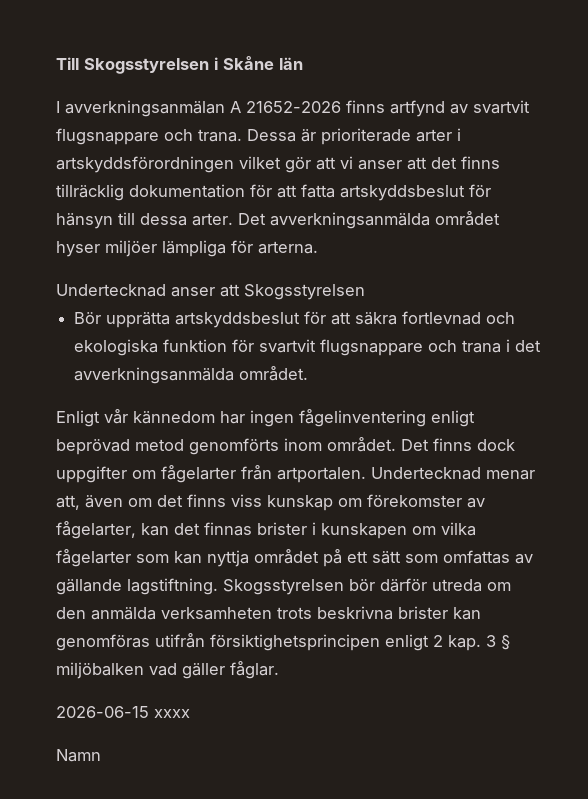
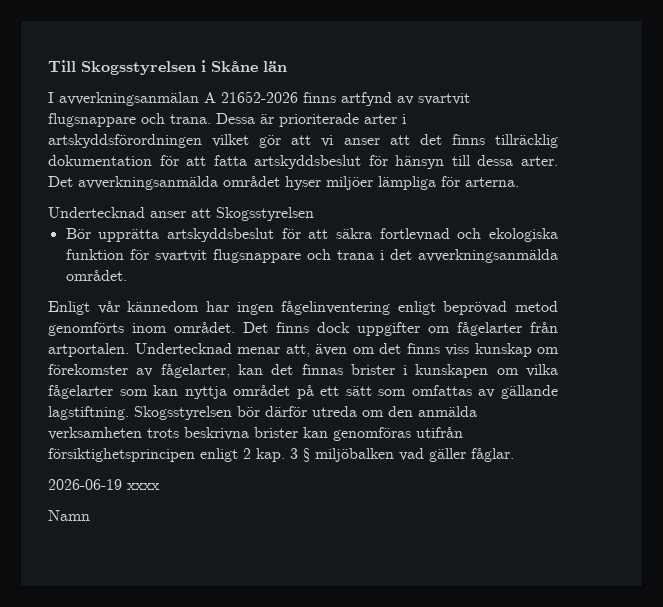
[56,706,149,718] 2026-06-15 -> [48,479,122,490] 2026-06-19

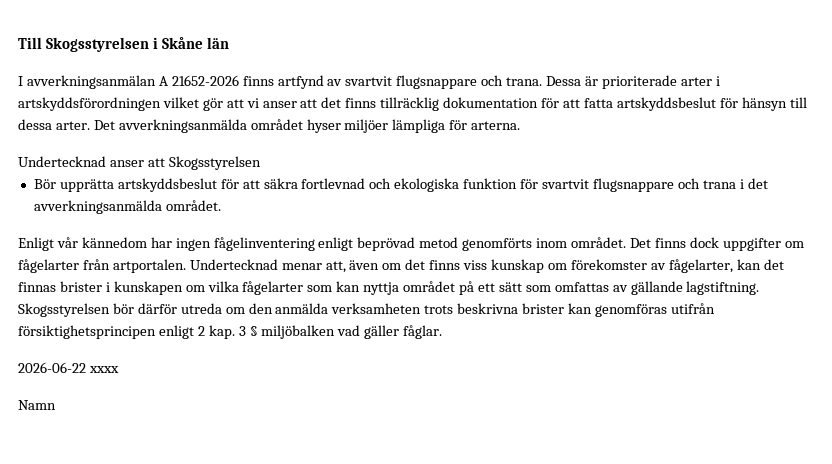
[48,479,122,490] 2026-06-19 -> [18,362,86,373] 2026-06-22

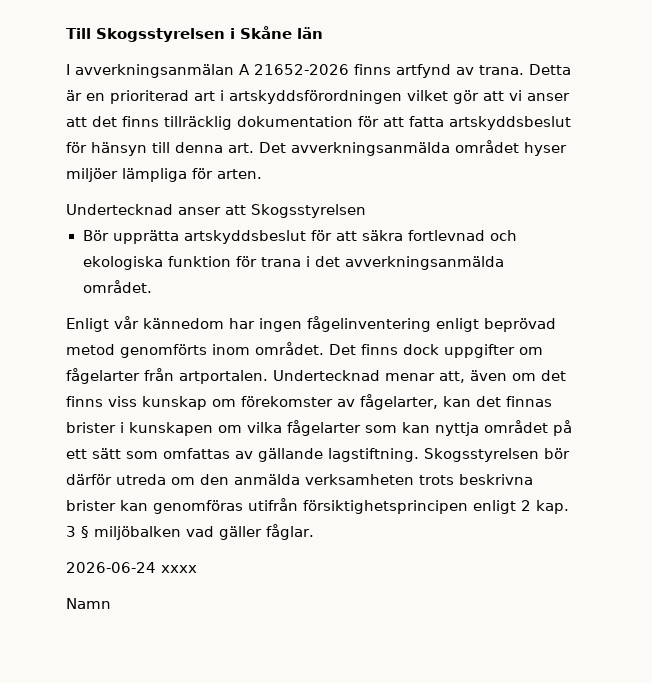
[345,75,712,89] svartvit flugsnappare och trana. Dessa är prioriterade arter -> [479,64,571,75] [66,90,215,104] trana. Detta är en prioriterad art
[18,119,90,130] dessa arter. -> [175,142,254,153] denna art.
[471,121,521,130] arterna. -> [217,169,262,179] arten.
[542,178,700,192] svartvit flugsnappare och -> (257, 261) none
[18,362,86,373] 2026-06-22 -> [66,562,156,573] 2026-06-24

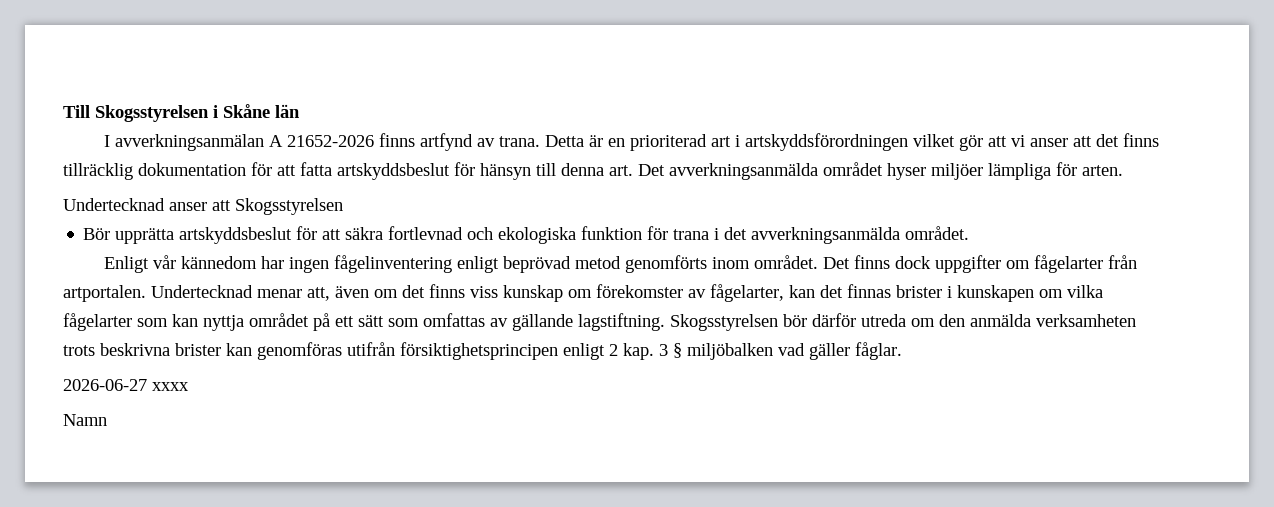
[66,562,156,573] 2026-06-24 -> [63,379,147,391] 2026-06-27

